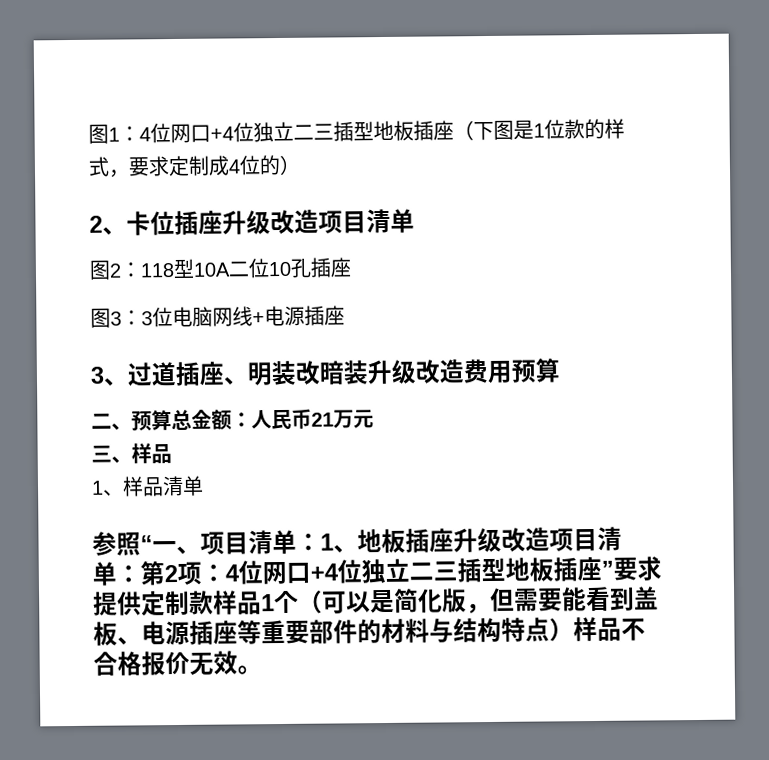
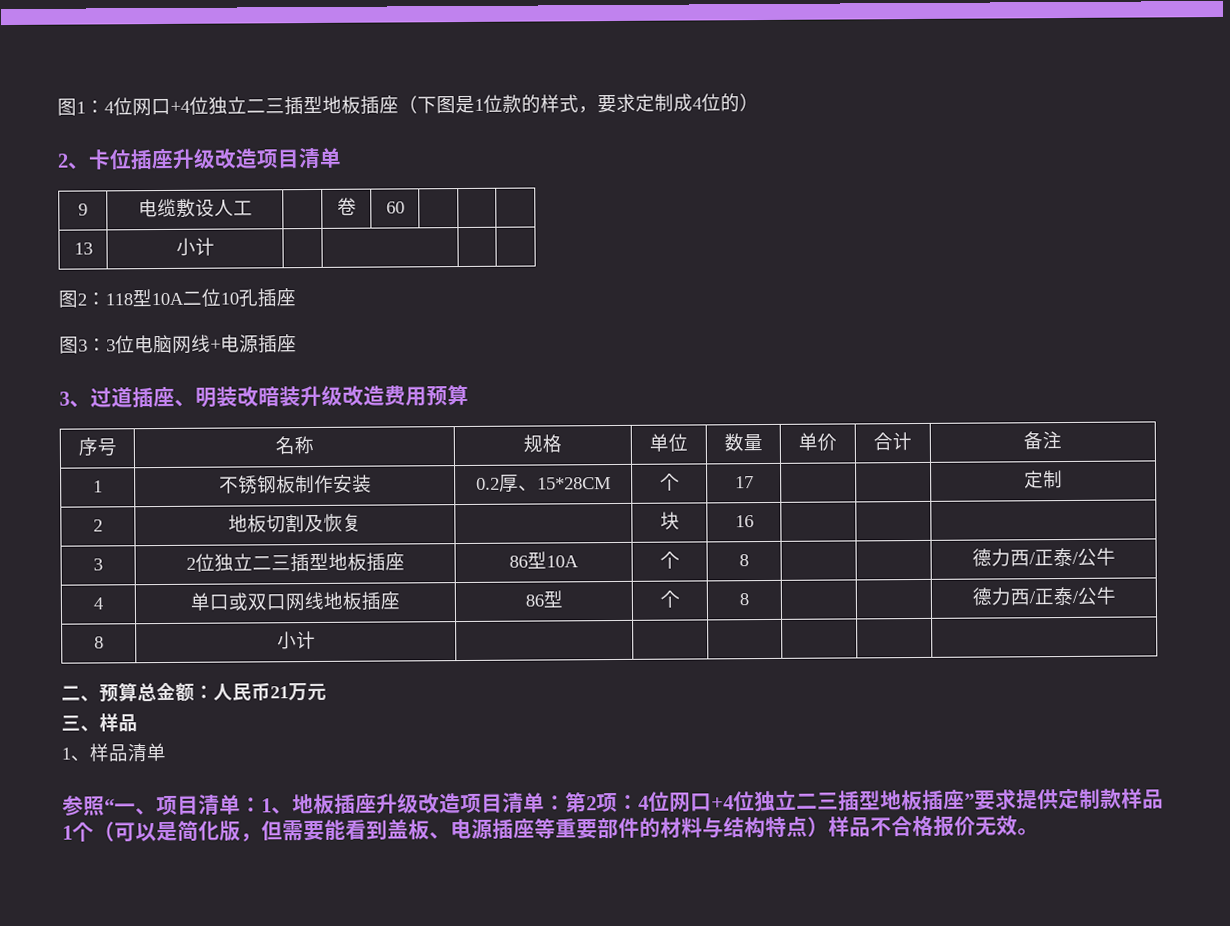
(415, 220) none -> [78,203,88,216] [137,198,253,218] [336,197,357,216] [385,201,405,214] [73,242,93,255] [175,237,215,256] // 9 | 电缆敷设人工 | | 卷 | 60 | | | // 13 | 小计 | | | |
(561, 370) none -> [77,437,117,457] [274,435,314,455] [523,434,562,453] [649,433,688,452] [723,433,763,452] [798,432,837,451] [873,432,912,451] [1023,431,1062,450] [93,480,103,493] [218,474,372,495] [476,474,611,492] [659,473,680,491] [734,476,754,489] [1024,470,1063,489] [93,519,103,532] [228,513,362,533] [659,511,680,530] [734,515,754,528] [93,558,103,571] [185,552,405,573] [509,551,579,569] [659,551,680,569] [739,554,749,567] [971,547,1116,567] [93,597,103,610] [190,591,400,612] [524,590,563,608] [659,590,680,608] [739,593,749,606] [971,586,1116,606] [94,636,104,649] [276,630,316,650] // 序号 | 名称 | 规格 | 单位 | 数量 | 单价 | 合计 | 备注 // 1 | 不锈钢板制作安装 | 0.2厚、15*28CM | 个 | 17 | | | 定制 // 2 | 地板切割及恢复 | | 块 | 16 | | | // 3 | 2位独立二三插型地板插座 | 86型10A | 个 | 8 | | | 德力西/正泰/公牛 // 4 | 单口或双口网线地板插座 | 86型 | 个 | 8 | | | 德力西/正泰/公牛 // 8 | 小计 | | | | | |

